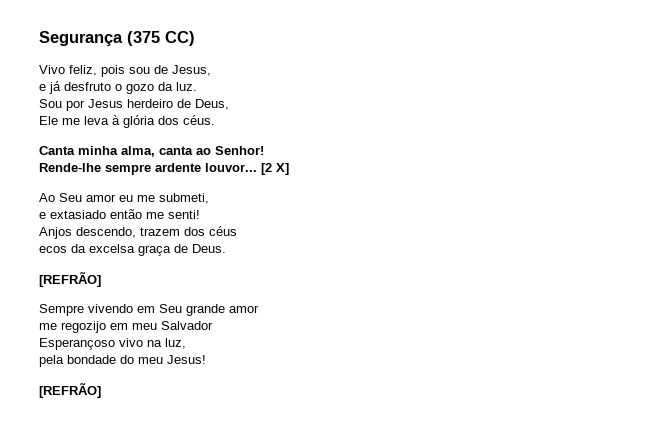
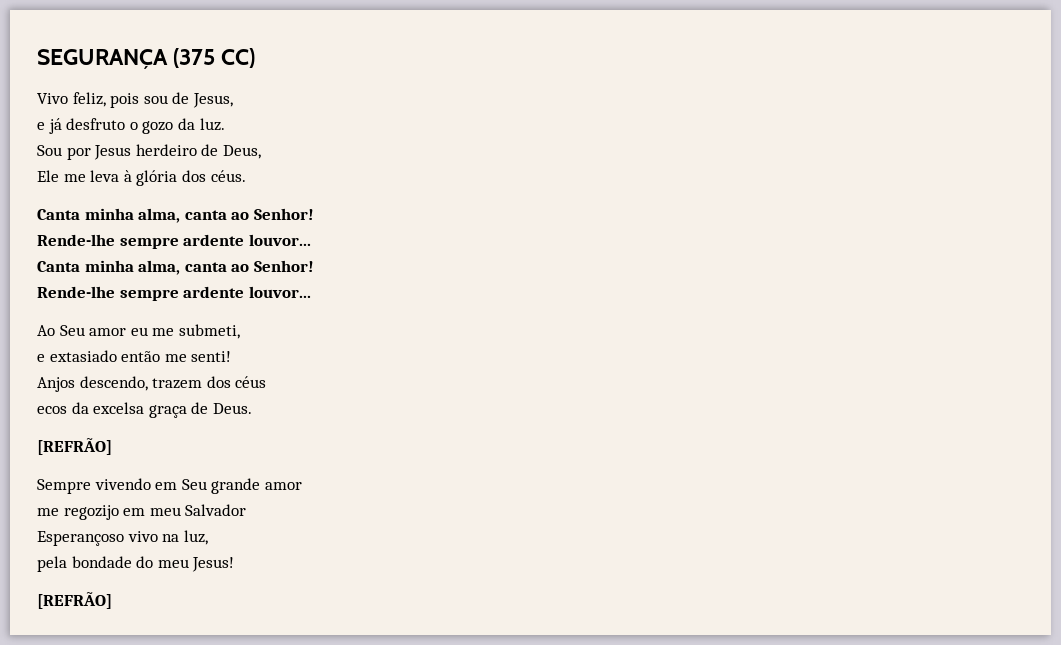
[39,31,123,46] Segurança -> [37,49,168,69] SEGURANÇA
[261,163,289,175] [2 X] -> [37,260,314,275] [37,286,311,301] // Canta minha alma, canta ao Senhor! // Rende-lhe sempre ardente louvor...

